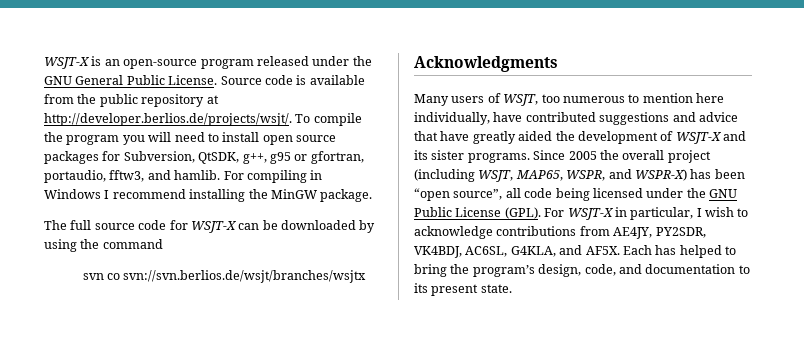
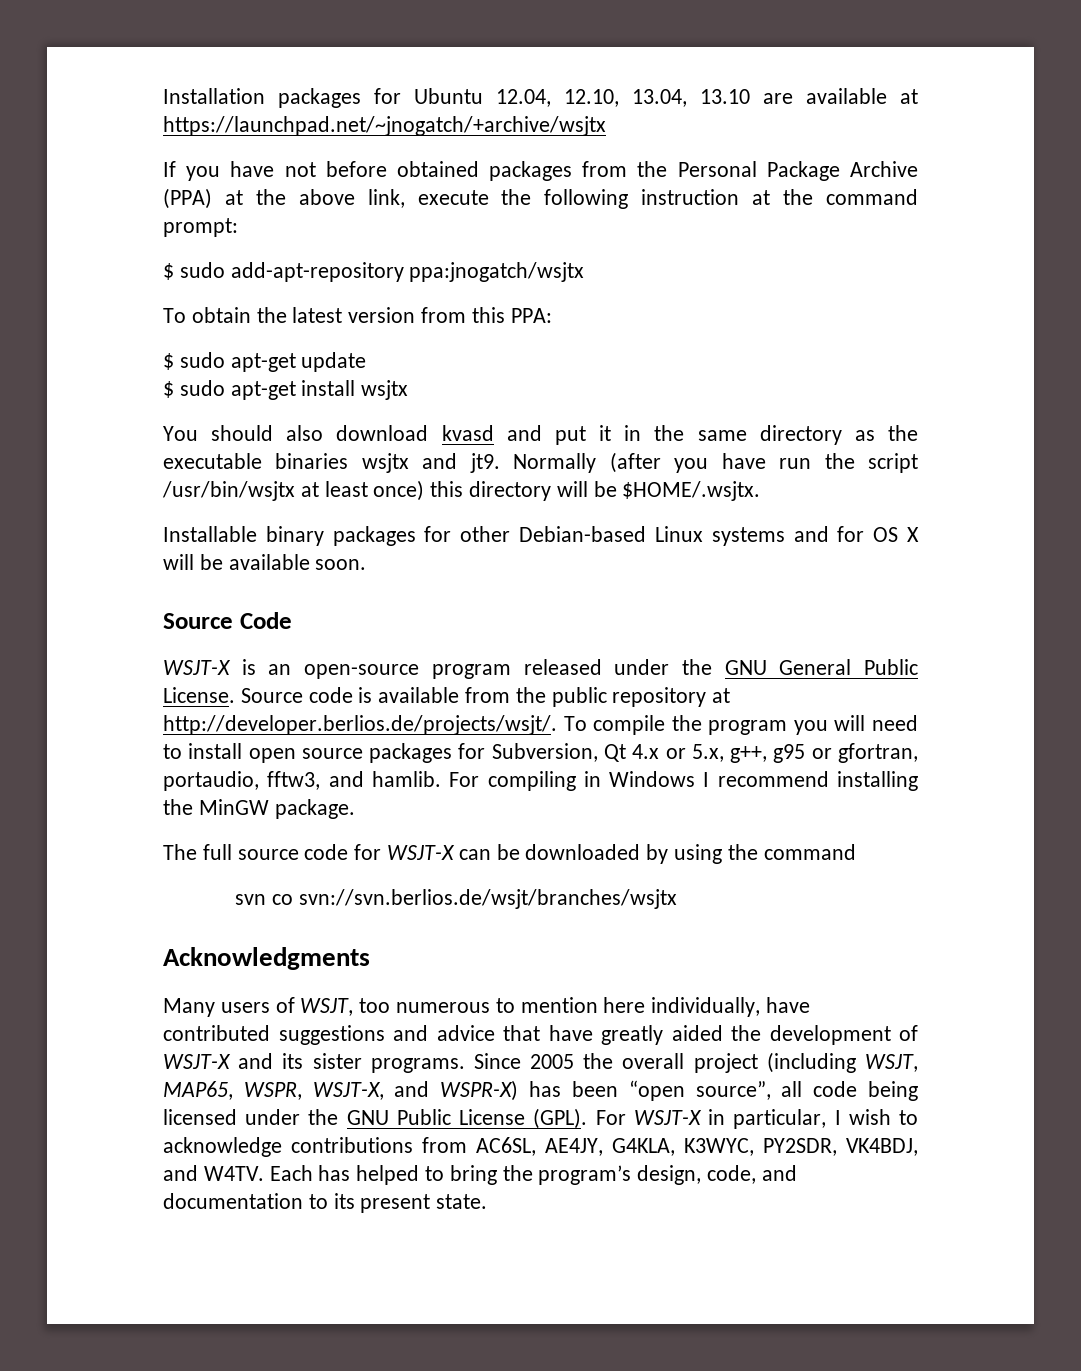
(44, 63) none -> [163,88,918,108] [163,116,606,136] [163,161,918,181] [163,188,918,209] [163,218,238,237] [163,262,585,282] [163,307,552,323] [163,352,367,372] [163,380,409,400] [163,425,918,445] [163,452,918,473] [162,480,761,501] [163,526,920,546] [163,554,367,570] [163,612,292,629] Installation packages for Ubuntu 12.04, 12.10, 13.04, 13.10 are available at https://launchpad.net/~jnogatch/+archive/wsjtx // If you have not before obtained packages from the Personal Package Archive (PPA) at the above link, execute the following instruction at the command prompt: // $ sudo add-apt-repository ppa:jnogatch/wsjtx // To obtain the latest version from this PPA: // $ sudo apt-get update // $ sudo apt-get install wsjtx // You should also download kvasd and put it in the same directory as the executable binaries wsjtx and jt9. Normally (after you have run the script /usr/bin/wsjtx at least once) this directory will be $HOME/.wsjtx. // Installable binary packages for other Debian-based Linux systems and for OS X will be available soon. // Source Code //
[198,152,240,164] QtSDK, -> [604,744,724,762] Qt 4.x or 5.x,
(606, 175) none -> [312,1082,384,1100] WSJT-X,
[613,227,706,239] [414,245,620,258] AE4JY, PY2SDR, VK4BDJ, AC6SL, G4KLA, and AF5X. -> [476,1137,918,1156] [163,1165,264,1181] AC6SL, AE4JY, G4KLA, K3WYC, PY2SDR, VK4BDJ, and W4TV.

